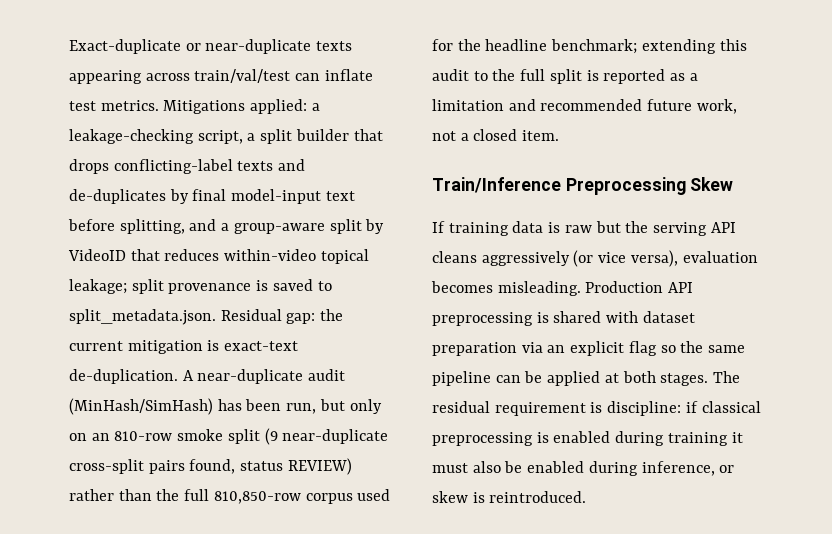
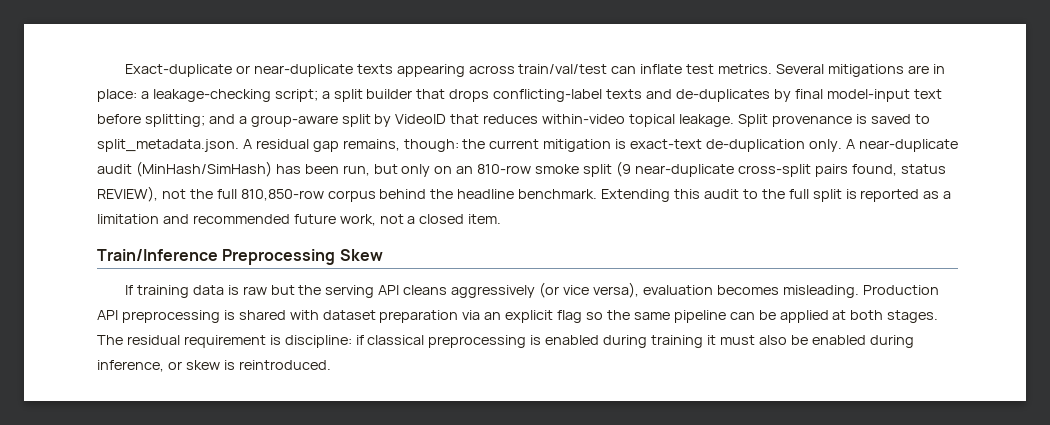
[163,99,308,114] Mitigations applied: -> [776,64,945,77] [97,89,137,102] Several mitigations are in place:
[197,130,243,144] script, -> [274,89,318,102] script;
[119,219,185,234] splitting, -> [144,114,205,127] splitting;
[69,279,164,294] leakage; split -> [678,114,768,127] leakage. Split
[220,309,316,324] Residual gap: -> [242,139,459,152] A residual gap remains, though:
[69,369,178,384] de-duplication. -> [706,139,842,152] de-duplication only.
[287,458,352,475] [69,489,152,501] REVIEW) rather than -> [97,186,186,202] REVIEW), not
[357,489,391,501] [432,39,716,54] used for the headline benchmark; extending -> [379,189,671,202] behind the headline benchmark. Extending

